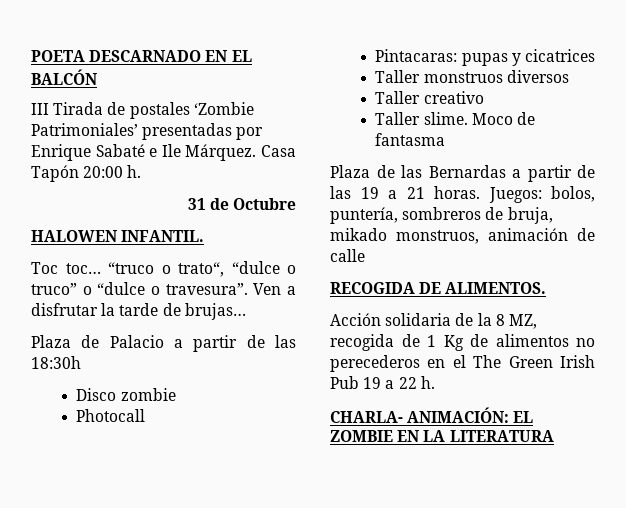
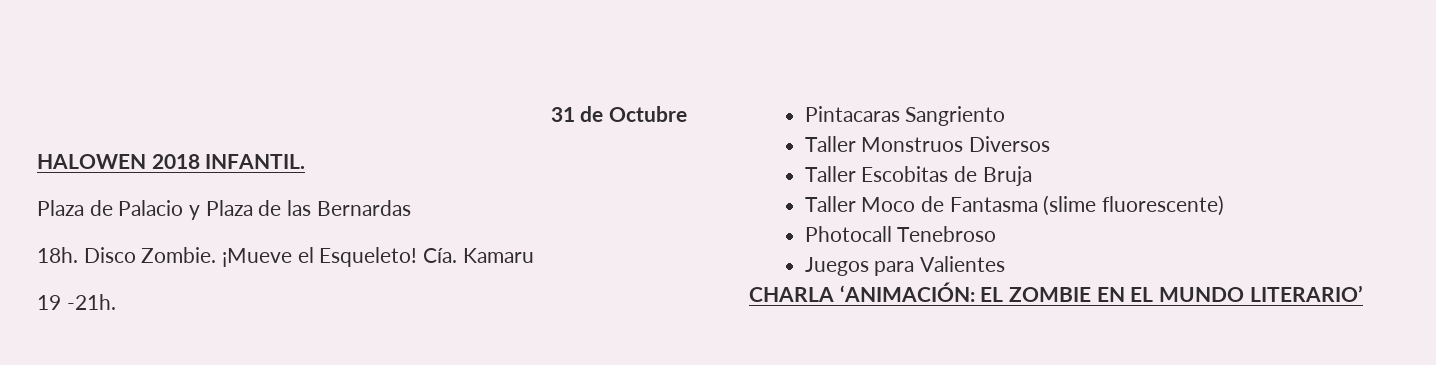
[31,50,252,62] [31,69,97,85] [31,102,254,119] [31,123,264,140] [31,144,296,161] [31,165,142,182] POETA DESCARNADO EN EL BALCÓN // III Tirada de postales ‘Zombie Patrimoniales’ presentadas por Enrique Sabaté e Ile Márquez. Casa Tapón 20:00 h. // -> (550, 114) none
(117, 236) none -> [151,154,200,169] 2018
[31,261,296,277] [31,282,296,295] [31,303,246,320] [31,335,296,352] [31,356,81,369] [76,388,176,401] [76,409,146,422] [375,49,595,66] [375,70,569,83] [375,91,484,104] [375,112,535,125] [375,133,446,146] [330,165,595,182] [330,186,595,203] [330,207,553,224] [330,228,595,244] [330,249,365,262] [330,282,547,294] [330,313,537,329] [330,334,595,351] [330,355,595,372] [330,376,435,389] [330,407,534,423] [330,430,554,442] Toc toc… “truco o trato“, “dulce o truco” o “dulce o travesura”. Ven a disfrutar la tarde de brujas… // Plaza de Palacio a partir de las 18:30h // Disco zombie // Photocall // Pintacaras: pupas y cicatrices // Taller monstruos diversos // Taller creativo // Taller slime. Moco de fantasma // Plaza de las Bernardas a partir de las 19 a 21 horas. Juegos: bolos, puntería, sombreros de bruja, mikado monstruos, animación de calle // RECOGIDA DE ALIMENTOS. // Acción solidaria de la 8 MZ, recogida de 1 Kg de alimentos no perecederos en el The Green Irish Pub 19 a 22 h. // CHARLA- ANIMACIÓN: EL ZOMBIE EN LA LITERATURA -> [37,200,411,220] [37,247,534,267] [37,294,116,310] [804,106,1006,126] [804,136,1051,152] [804,166,1032,186] [804,195,1225,216] [804,226,997,242] [804,256,1006,276] [749,282,1363,302] Plaza de Palacio y Plaza de las Bernardas // 18h. Disco Zombie. ¡Mueve el Esqueleto! Cía. Kamaru // 19 -21h. // Pintacaras Sangriento // Taller Monstruos Diversos // Taller Escobitas de Bruja // Taller Moco de Fantasma (slime fluorescente) // Photocall Tenebroso // Juegos para Valientes // CHARLA ‘ANIMACIÓN: EL ZOMBIE EN EL MUNDO LITERARIO’

